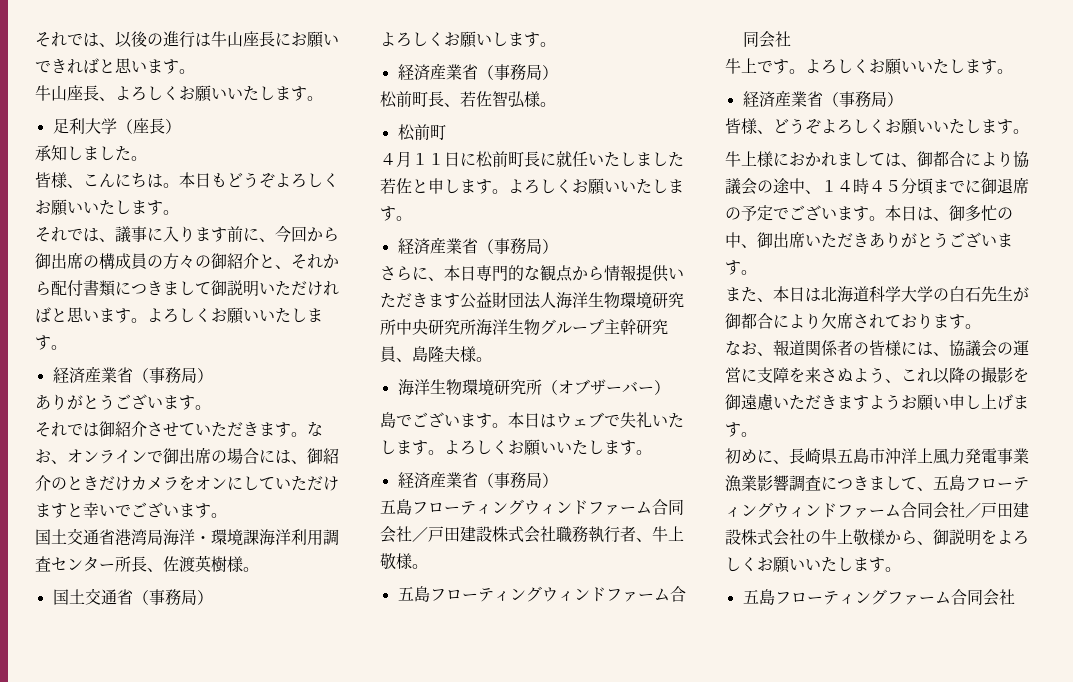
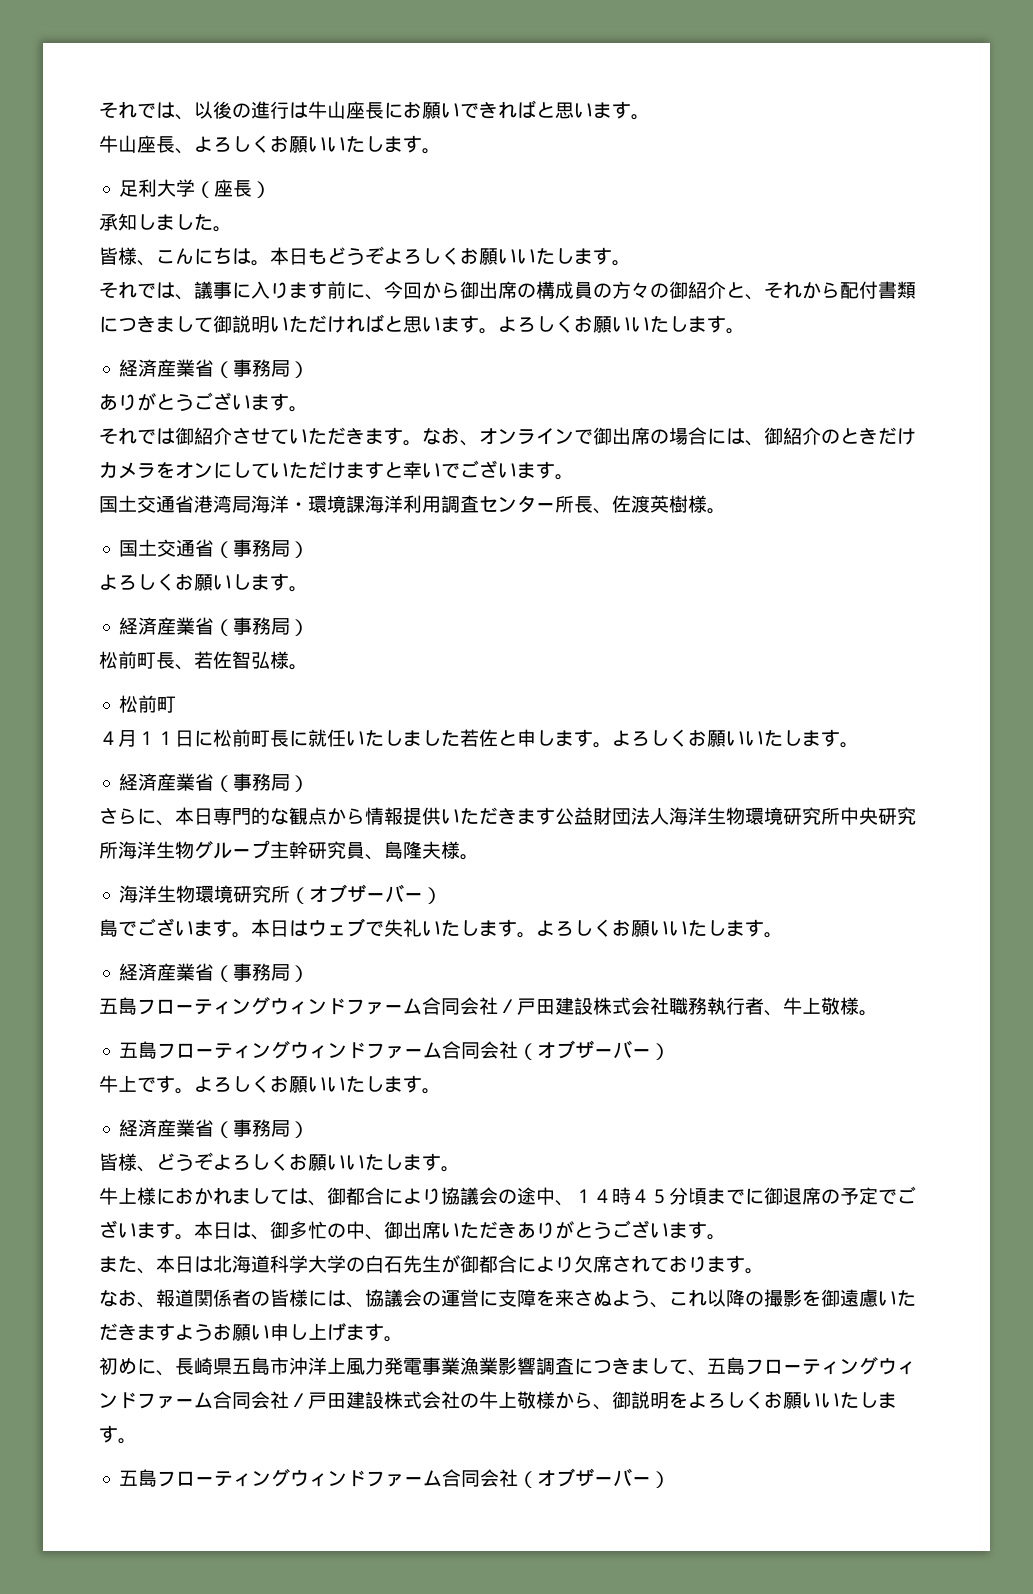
(791, 39) none -> [518,1040,671,1060] （オブザーバー）
[886,589,1015,606] ファーム合同会社 -> [290,1468,671,1488] ウィンドファーム合同会社（オブザーバー）

